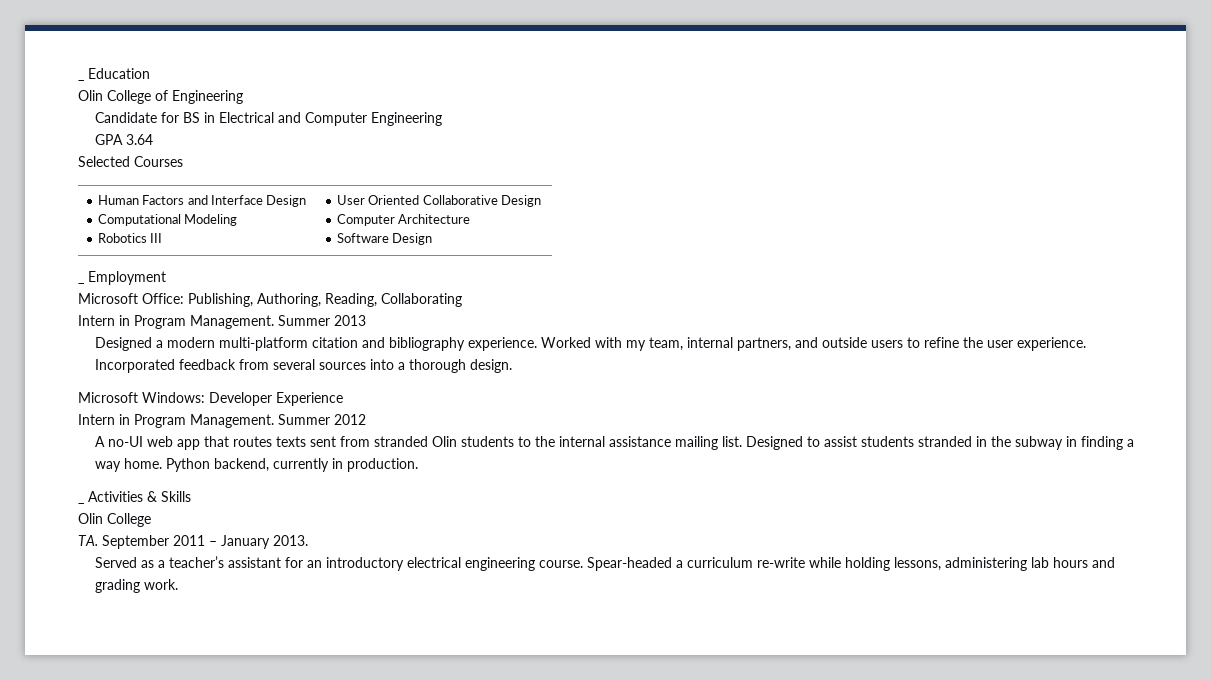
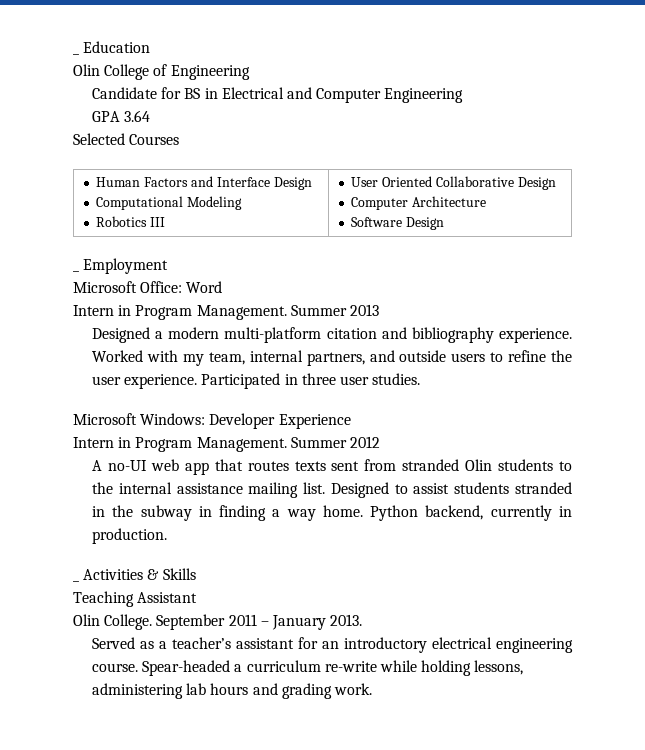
[188,293,462,307] Publishing, Authoring, Reading, Collaborating -> [186,281,223,293] Word
[95,359,513,373] Incorporated feedback from several sources into a thorough design. -> [201,373,421,389] Participated in three user studies.
[78,513,151,527] [78,535,98,546] // Olin College // TA. -> [73,591,198,607] [73,614,153,630] // Teaching Assistant // Olin College.

